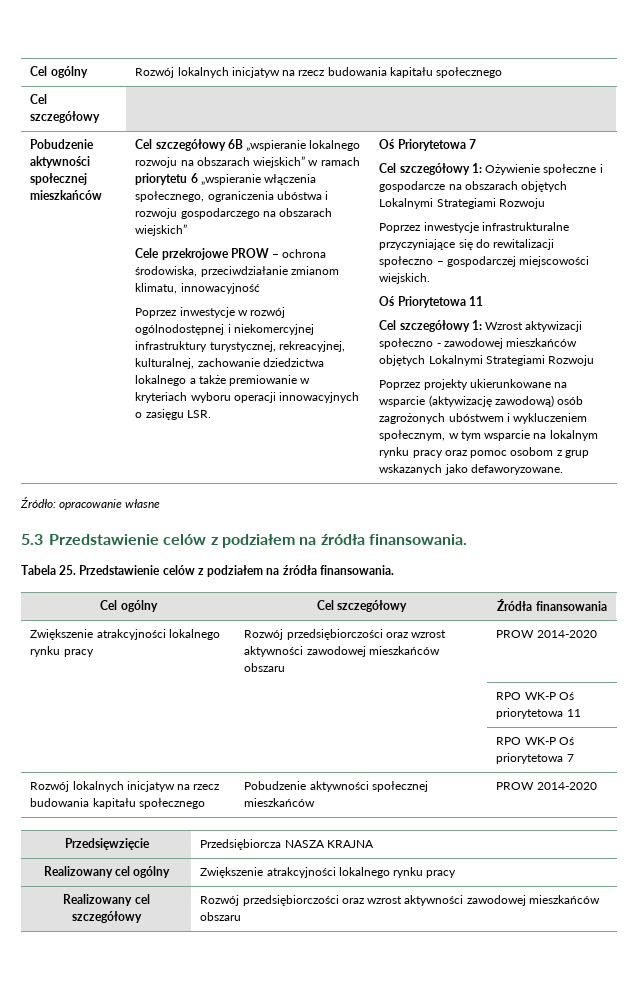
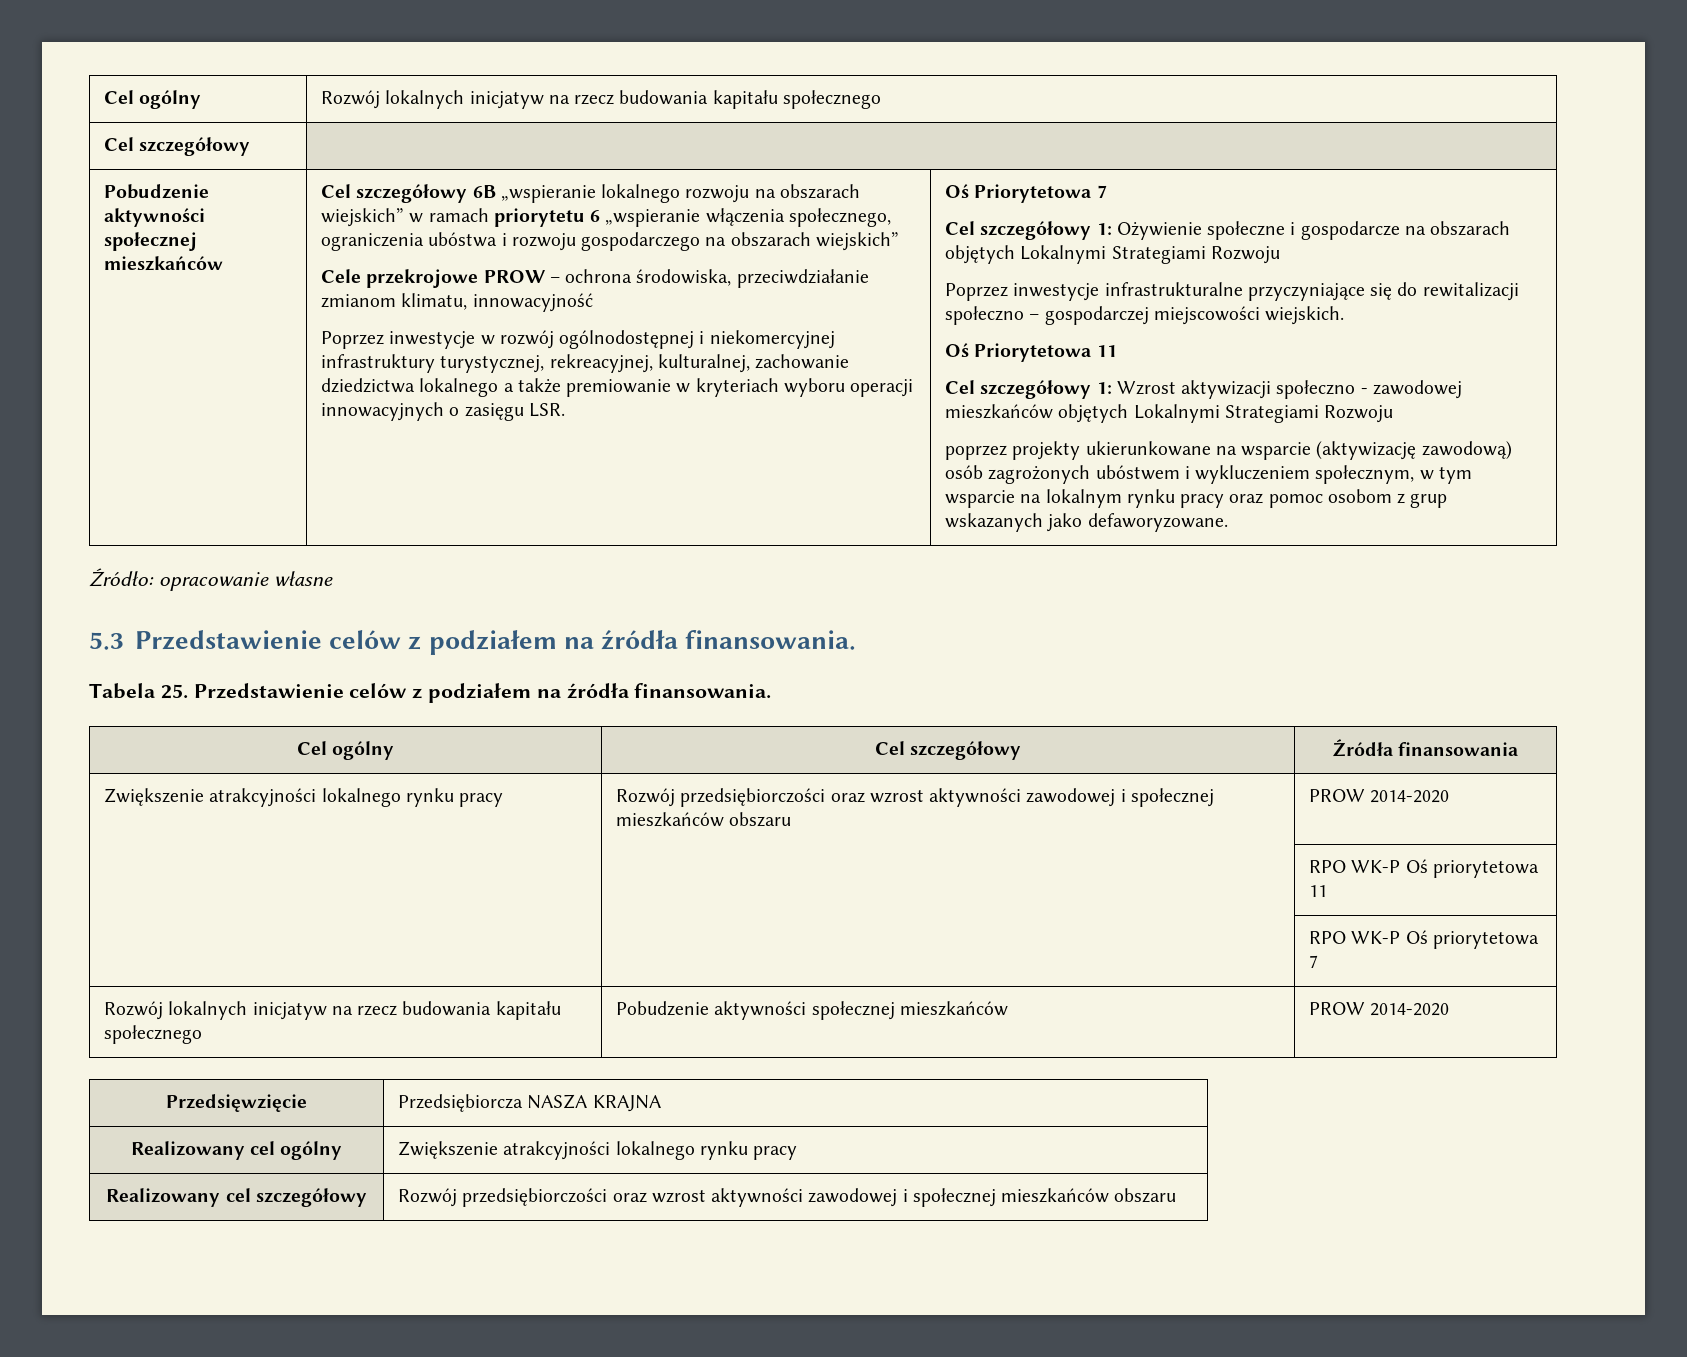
[379,380,422,390] Poprzez -> [945,445,1008,460] poprzez
(366, 651) none -> [1120,788,1214,807] i społecznej
(526, 900) none -> [902,1188,996,1207] i społecznej

